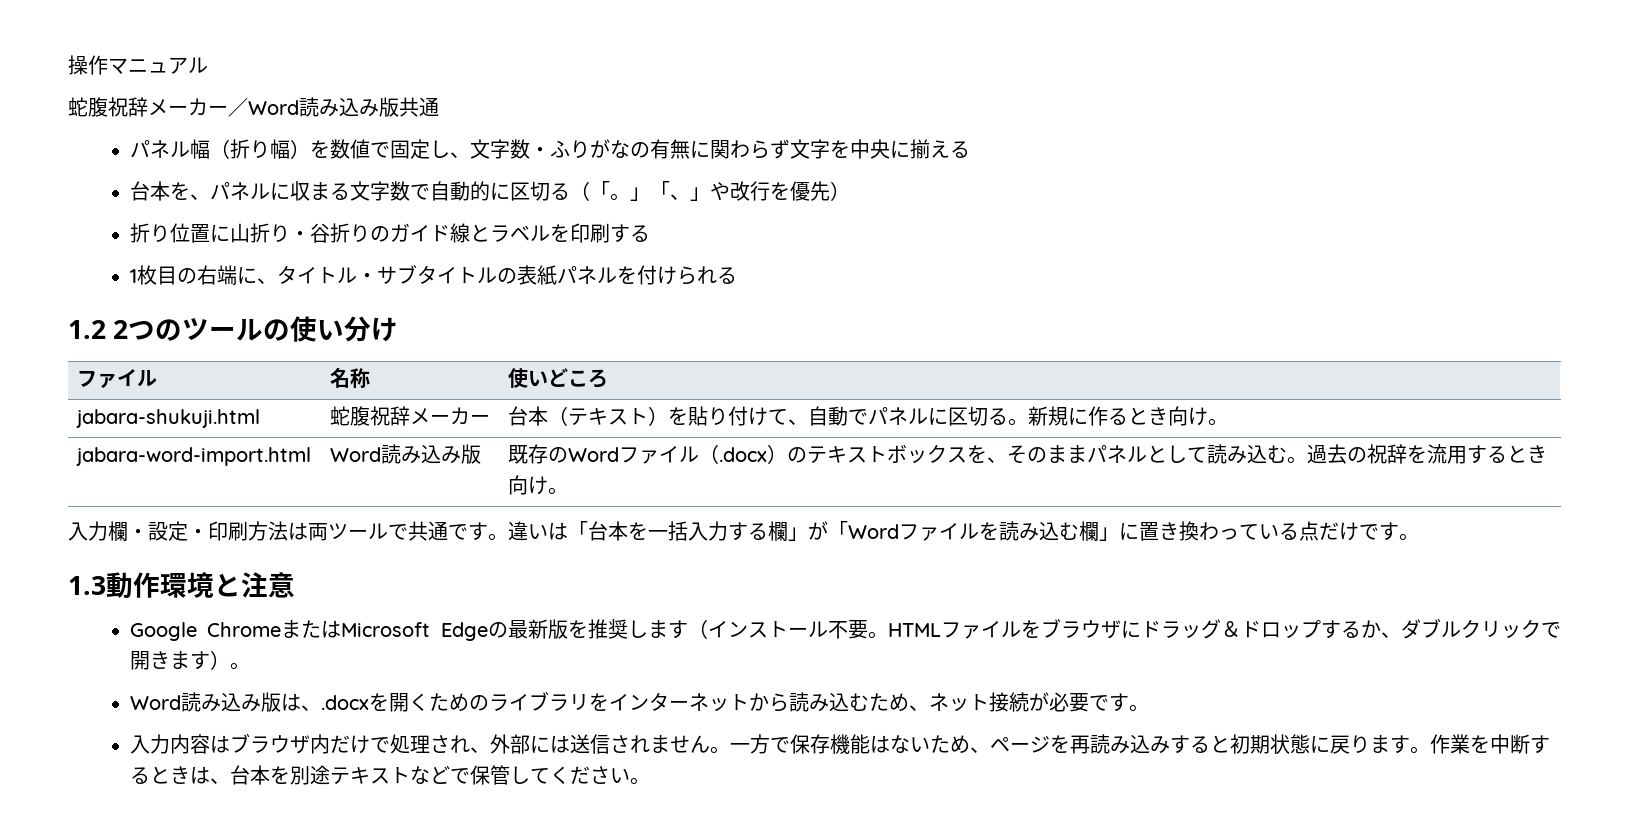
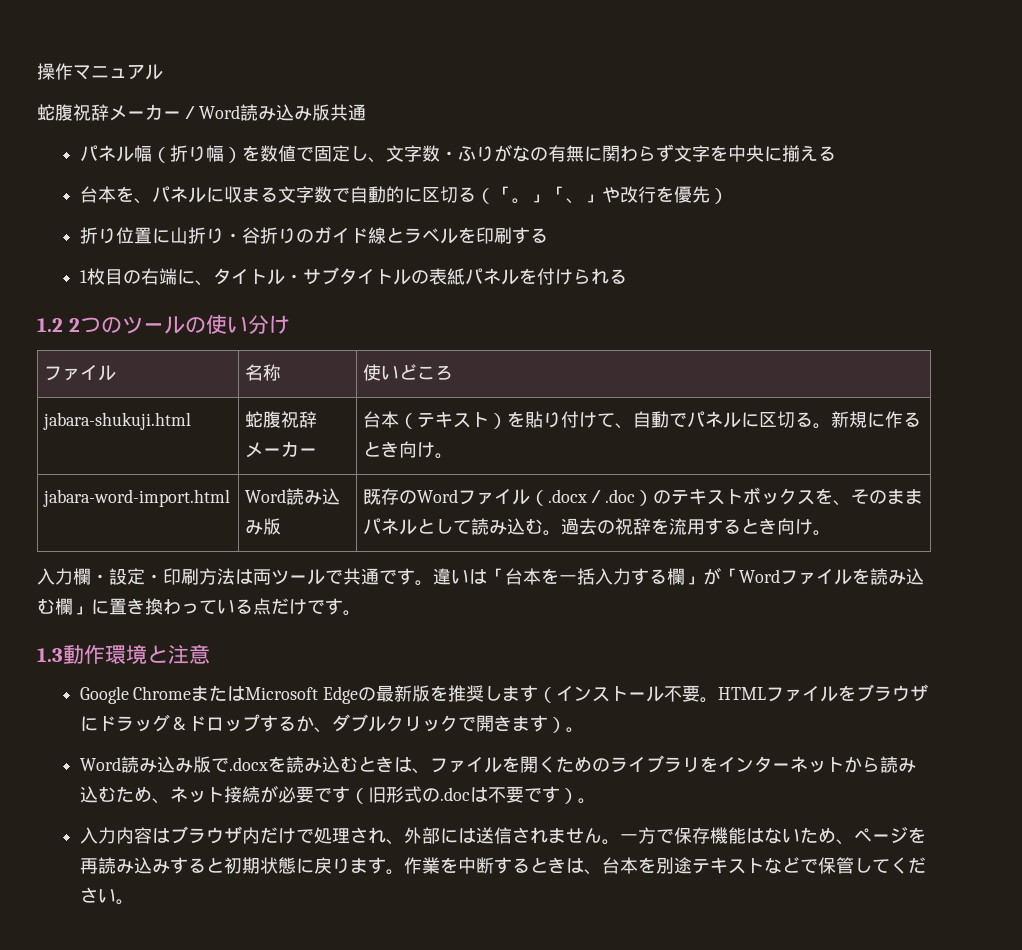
(768, 454) none -> [587,489,636,503] ／.doc
[280,693,369,711] は、.docx -> [210,756,502,774] で.docxを読み込むときは、ファイル
(1129, 702) none -> [349,786,578,804] （旧形式の.docは不要です）

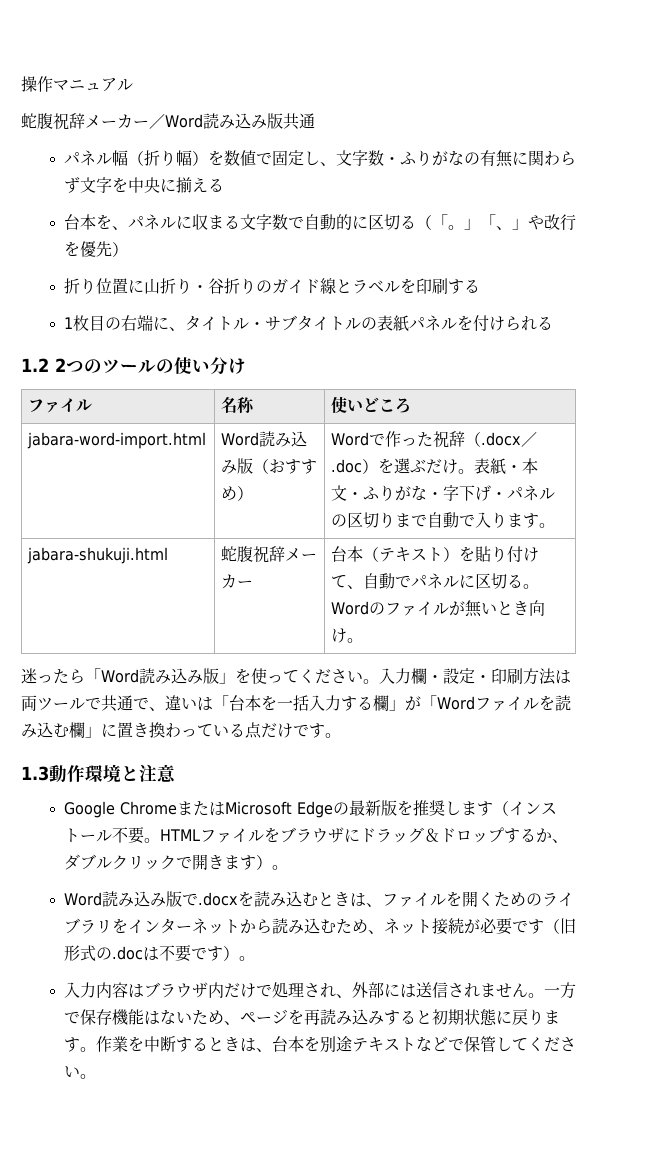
(454, 372) none -> [27,432,207,449] [221,431,308,447] [221,458,318,474] [221,486,254,501] [331,431,538,448] [331,458,539,475] [331,485,556,501] [331,512,556,528] // jabara-word-import.html | Word読み込み版（おすすめ） | Wordで作った祝辞（.docx／.doc）を選ぶだけ。表紙・本文・ふりがな・字下げ・パネルの区切りまで自動で入ります。
[831,411,922,428] [363,441,454,459] [43,489,231,507] [245,488,341,505] [245,518,282,535] [363,487,924,506] [363,518,832,536] 新規に作るとき向け。 // jabara-word-import.html | Word読み込み版 | 既存のWordファイル（.docx／.doc）のテキストボックスを、そのままパネルとして読み込む。過去の祝辞を流用するとき向け。 // -> [331,600,546,617] [331,628,364,643] [21,668,379,684] Wordのファイルが無いとき向け。 // 迷ったら「Word読み込み版」を使ってください。
[397,568,433,586] す。 -> [149,707,165,711] 、

